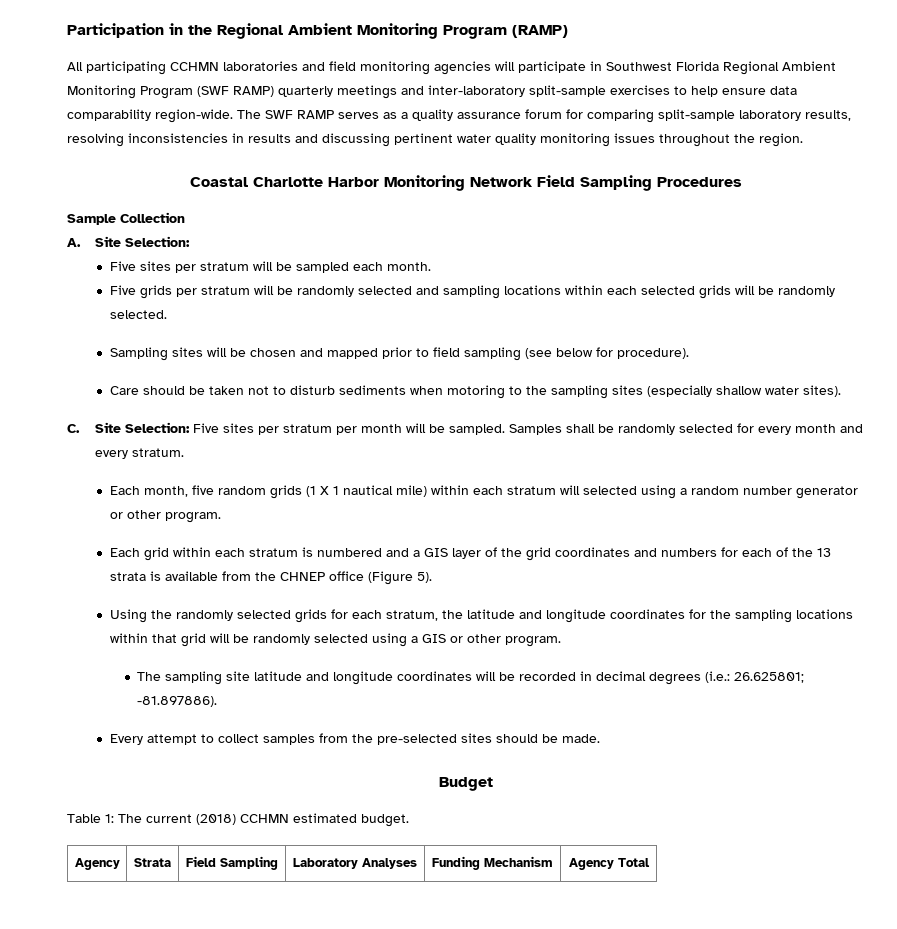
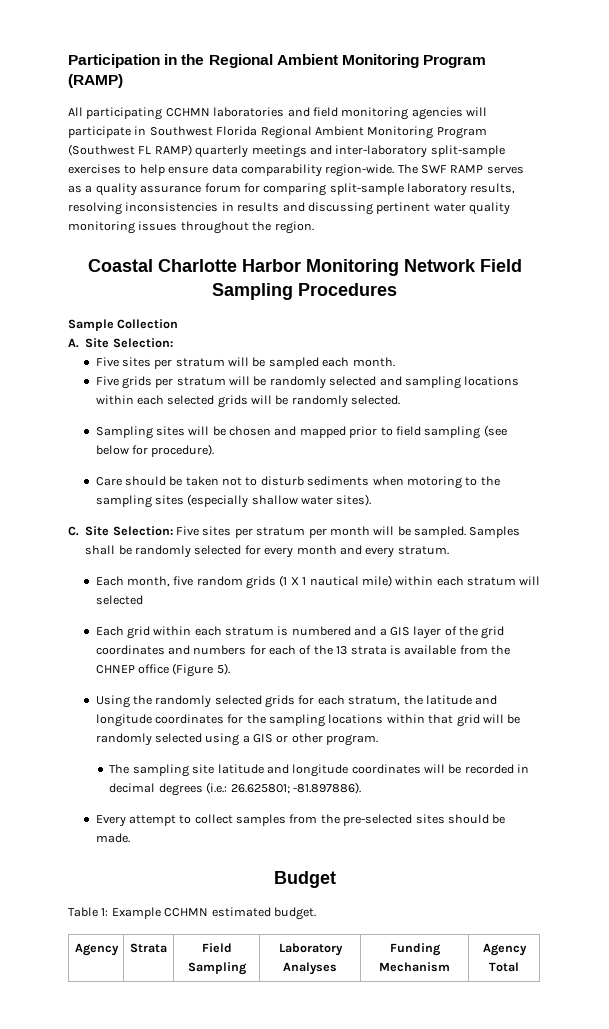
[197,86,229,97] (SWF -> [68,144,152,156] (Southwest FL
[640,485,858,499] [109,510,221,523] using a random number generator or other program. -> (143, 600) none
[118,814,236,825] The current (2018) -> [111,907,161,919] Example

